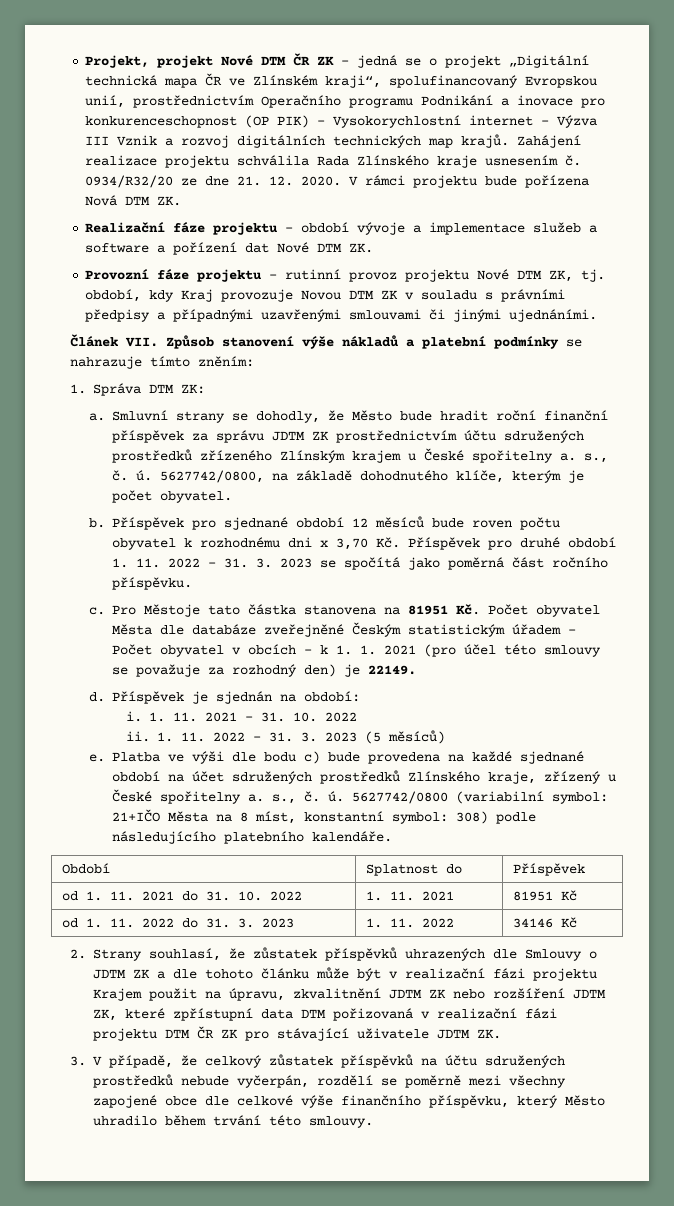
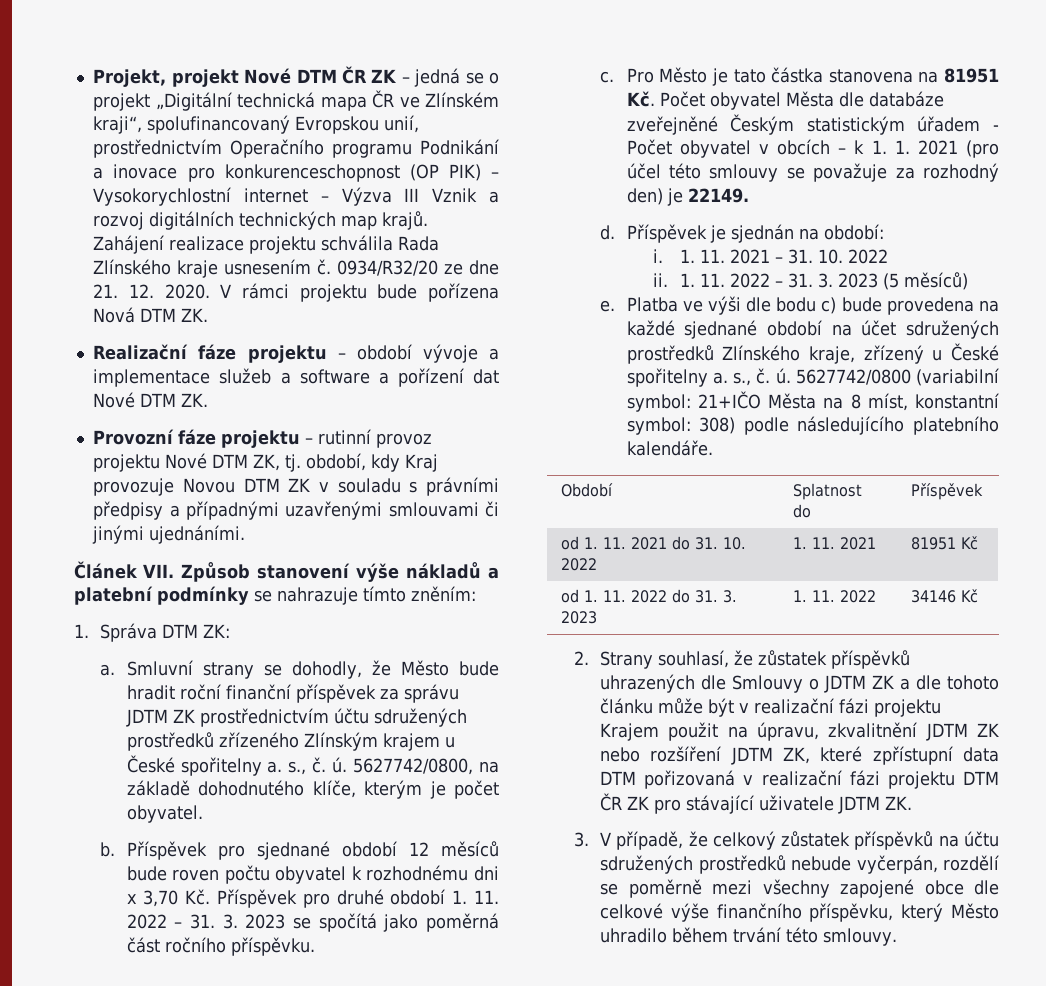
[143,604,200,617] Městoje -> [659,67,728,86] Město je

